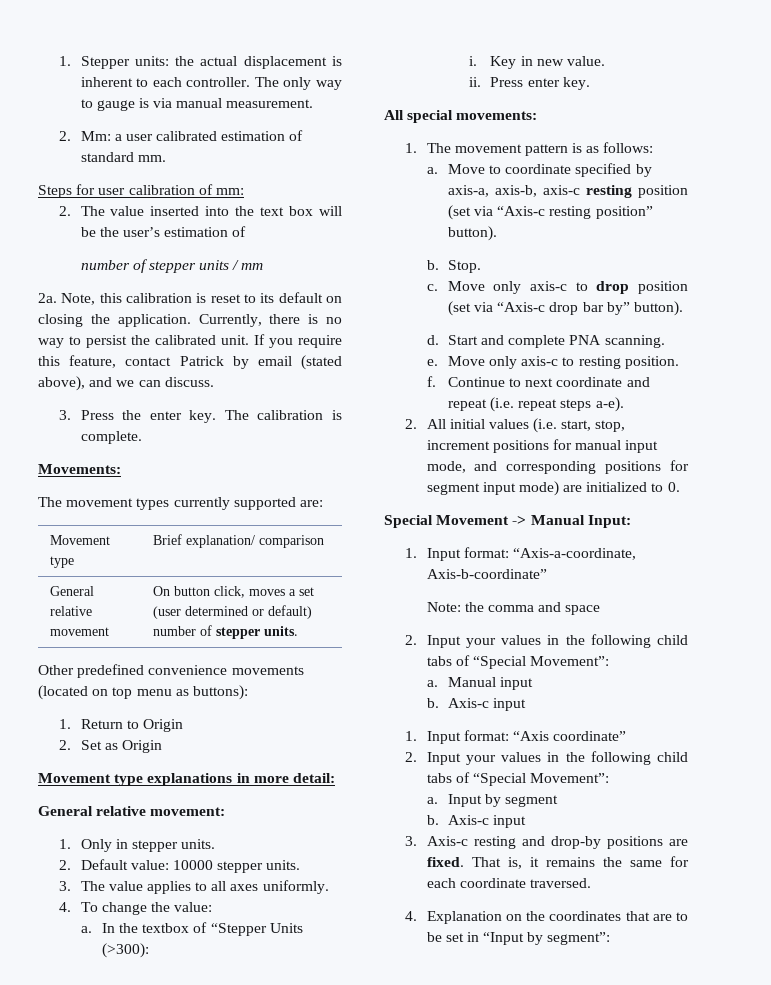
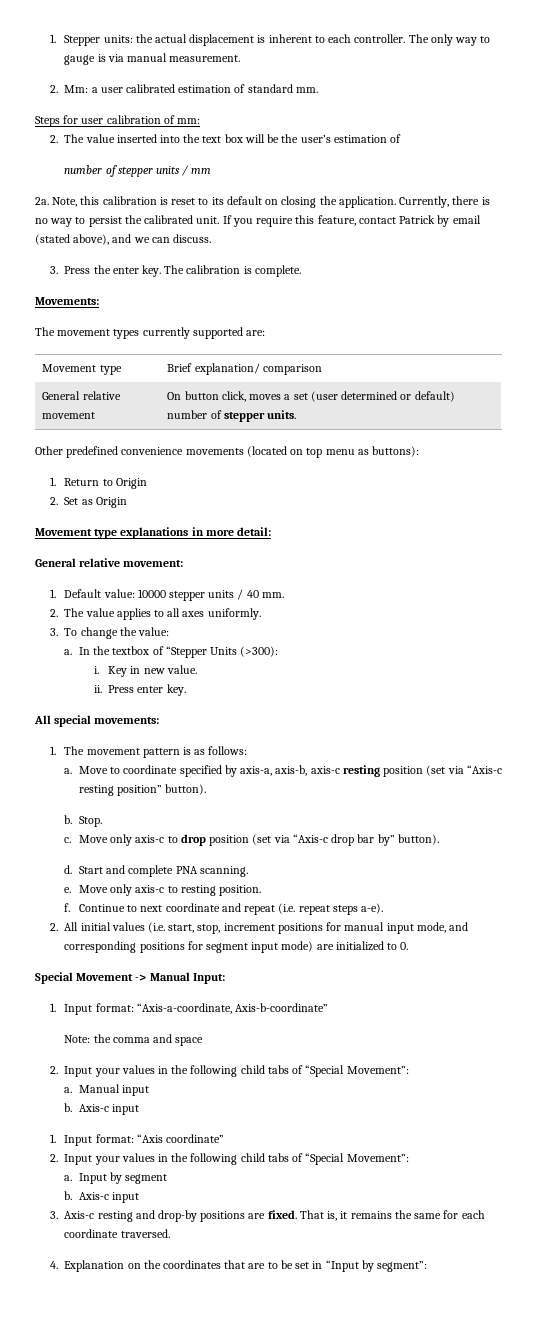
[80,839,216,852] [59,859,301,873] [59,881,72,891] Only in stepper units. // 2. Default value: 10000 stepper units. // 3. -> [64,589,284,601] [49,609,58,617] Default value: 10000 stepper units / 40 mm. // 2.
[59,902,72,912] 4. -> [49,628,58,636] 3.

